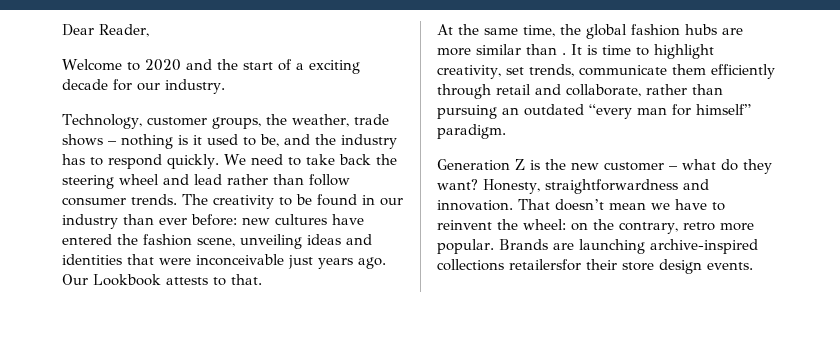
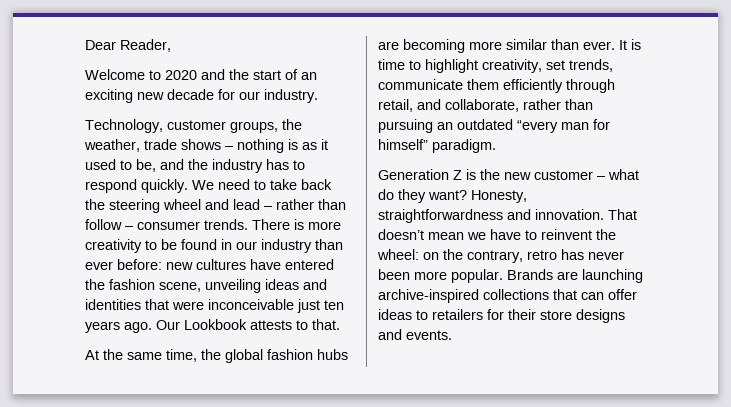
[295,60,360,74] a exciting -> [301,72,317,80] [85,89,164,103] an exciting new
(188, 140) none -> [302,142,317,150] as
(222, 179) none -> [264,206,273,210] –
(350, 180) none -> [125,226,134,230] –
[182,194,208,205] The -> [252,219,341,230] There is more
(313, 262) none -> [324,300,344,310] ten
(743, 31) none -> [403,39,465,53] becoming
[562,53,566,55] . -> [583,41,615,50] ever.
[496,84,531,95] retail -> [378,99,413,112] retail,
(715, 226) none -> [561,249,624,260] [378,269,410,280] has never been
[509,259,702,274] retailersfor their store design -> [553,289,637,300] [378,309,625,323] [378,329,402,340] that can offer ideas to retailers for their store designs and

